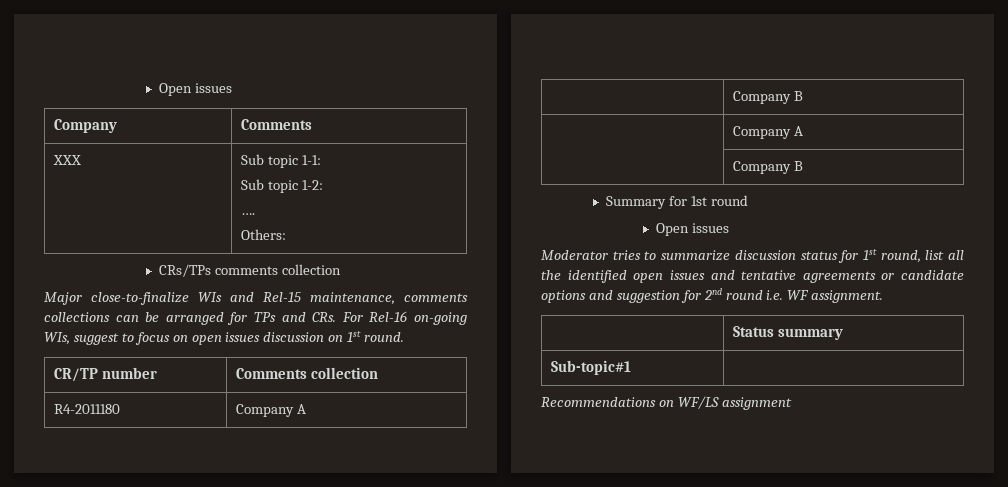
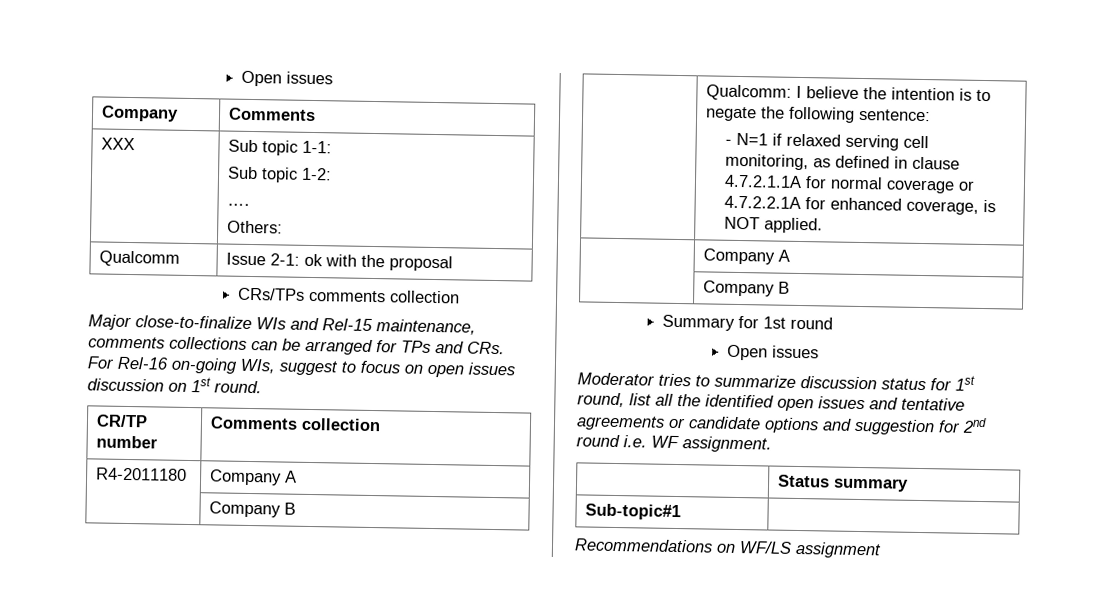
(287, 234) none -> [99,250,181,267] [226,252,454,272] // Qualcomm | Issue 2-1: ok with the proposal
(804, 96) none -> [706,84,992,102] [705,106,932,123] [724,132,929,151] [724,153,960,171] [723,174,975,194] [723,195,996,215] [723,216,823,234] // | Qualcomm: I believe the intention is to negate the following sentence: // - N=1 if relaxed serving cell monitoring, as defined in clause 4.7.2.1.1A for normal coverage or 4.7.2.2.1A for enhanced coverage, is NOT applied.

